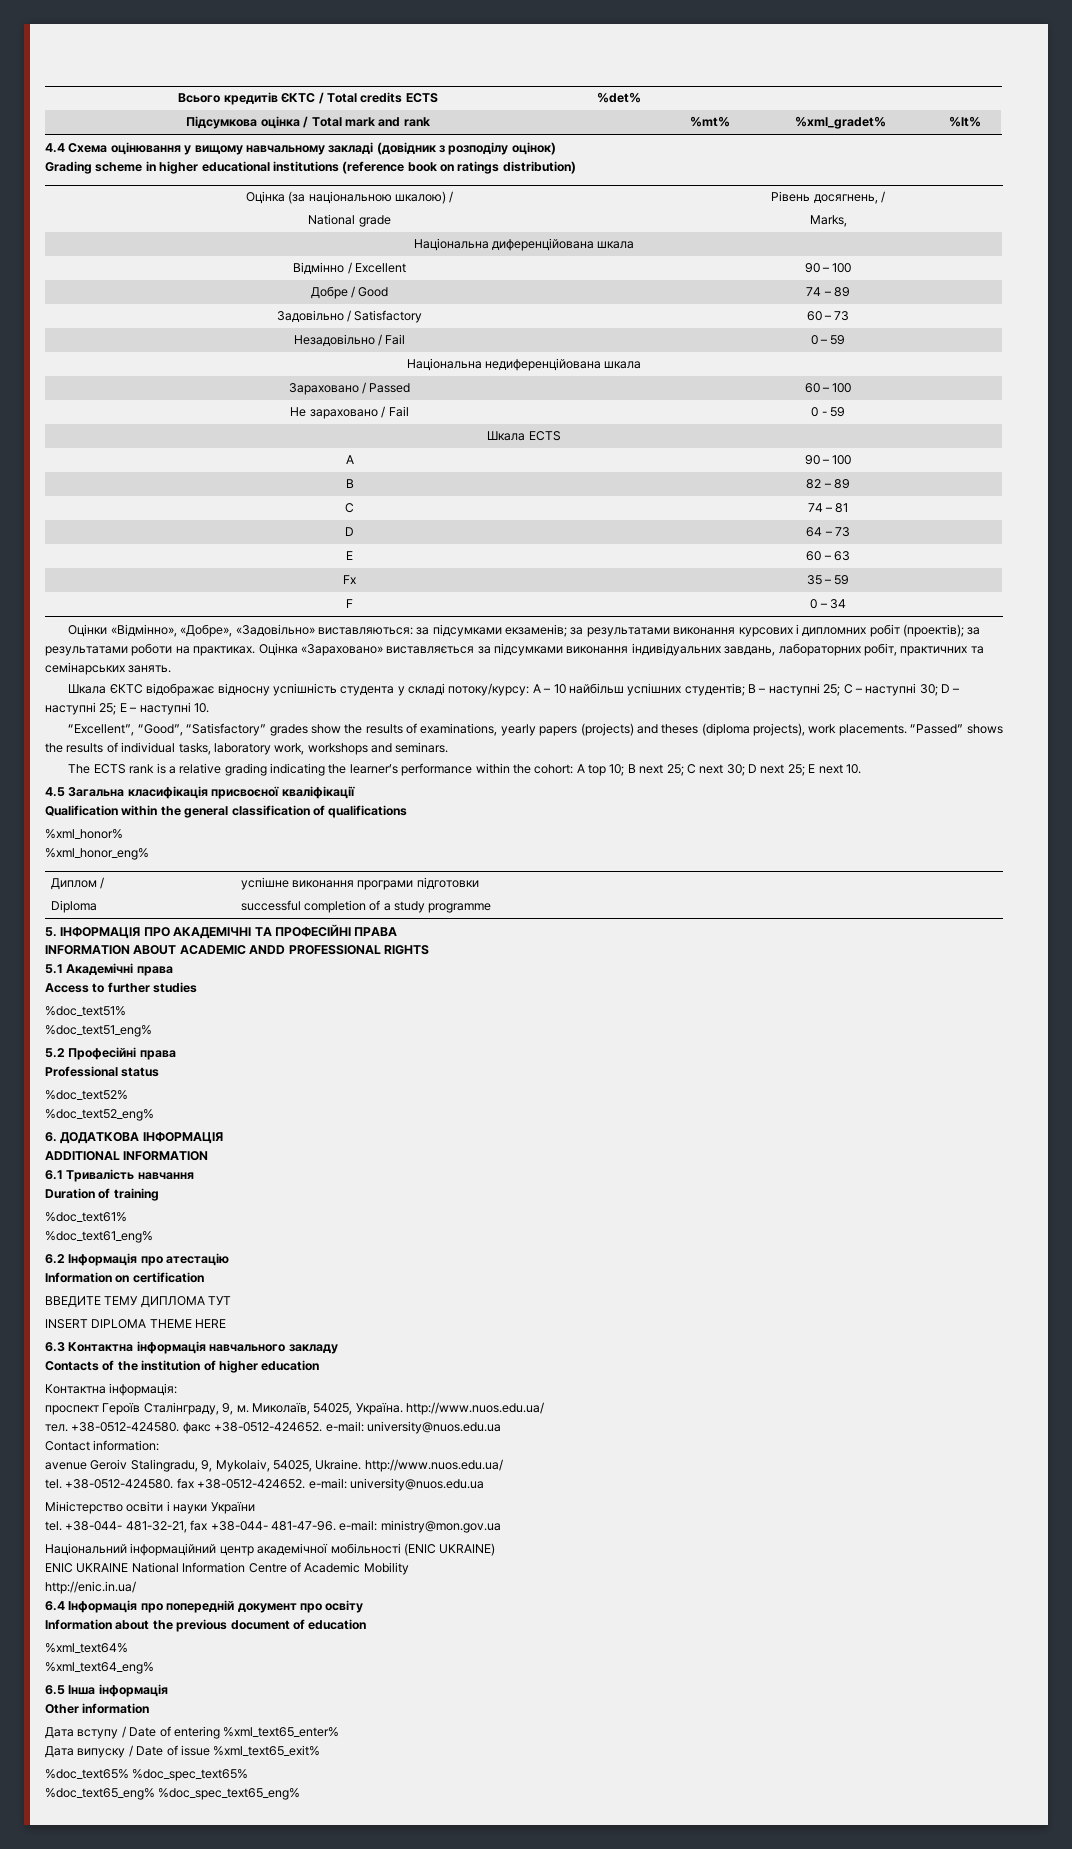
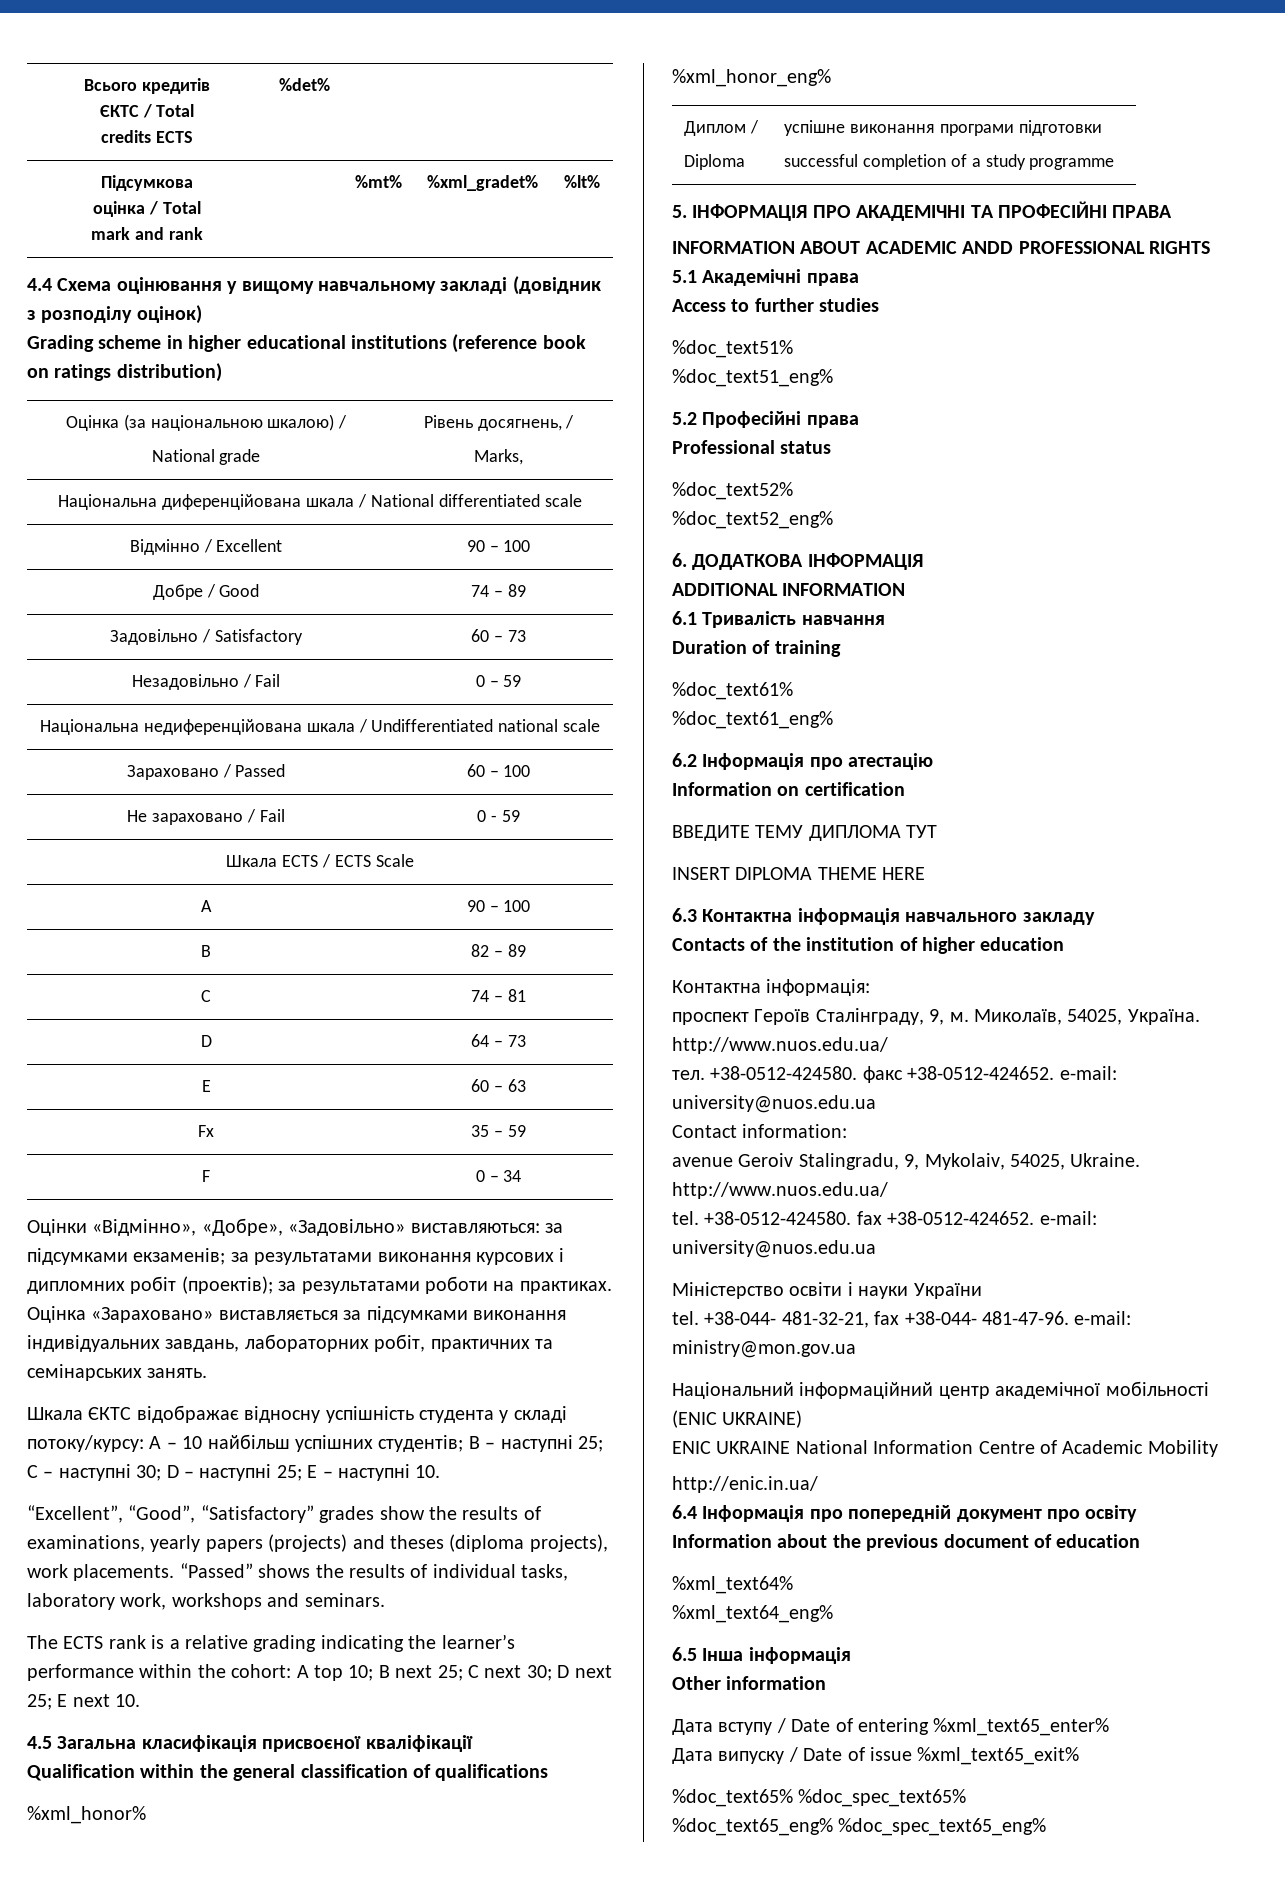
(635, 245) none -> [358,494,582,508] / National differentiated scale
(642, 365) none -> [358,719,601,733] / Undifferentiated national scale
(561, 436) none -> [322,854,414,868] / ECTS Scale

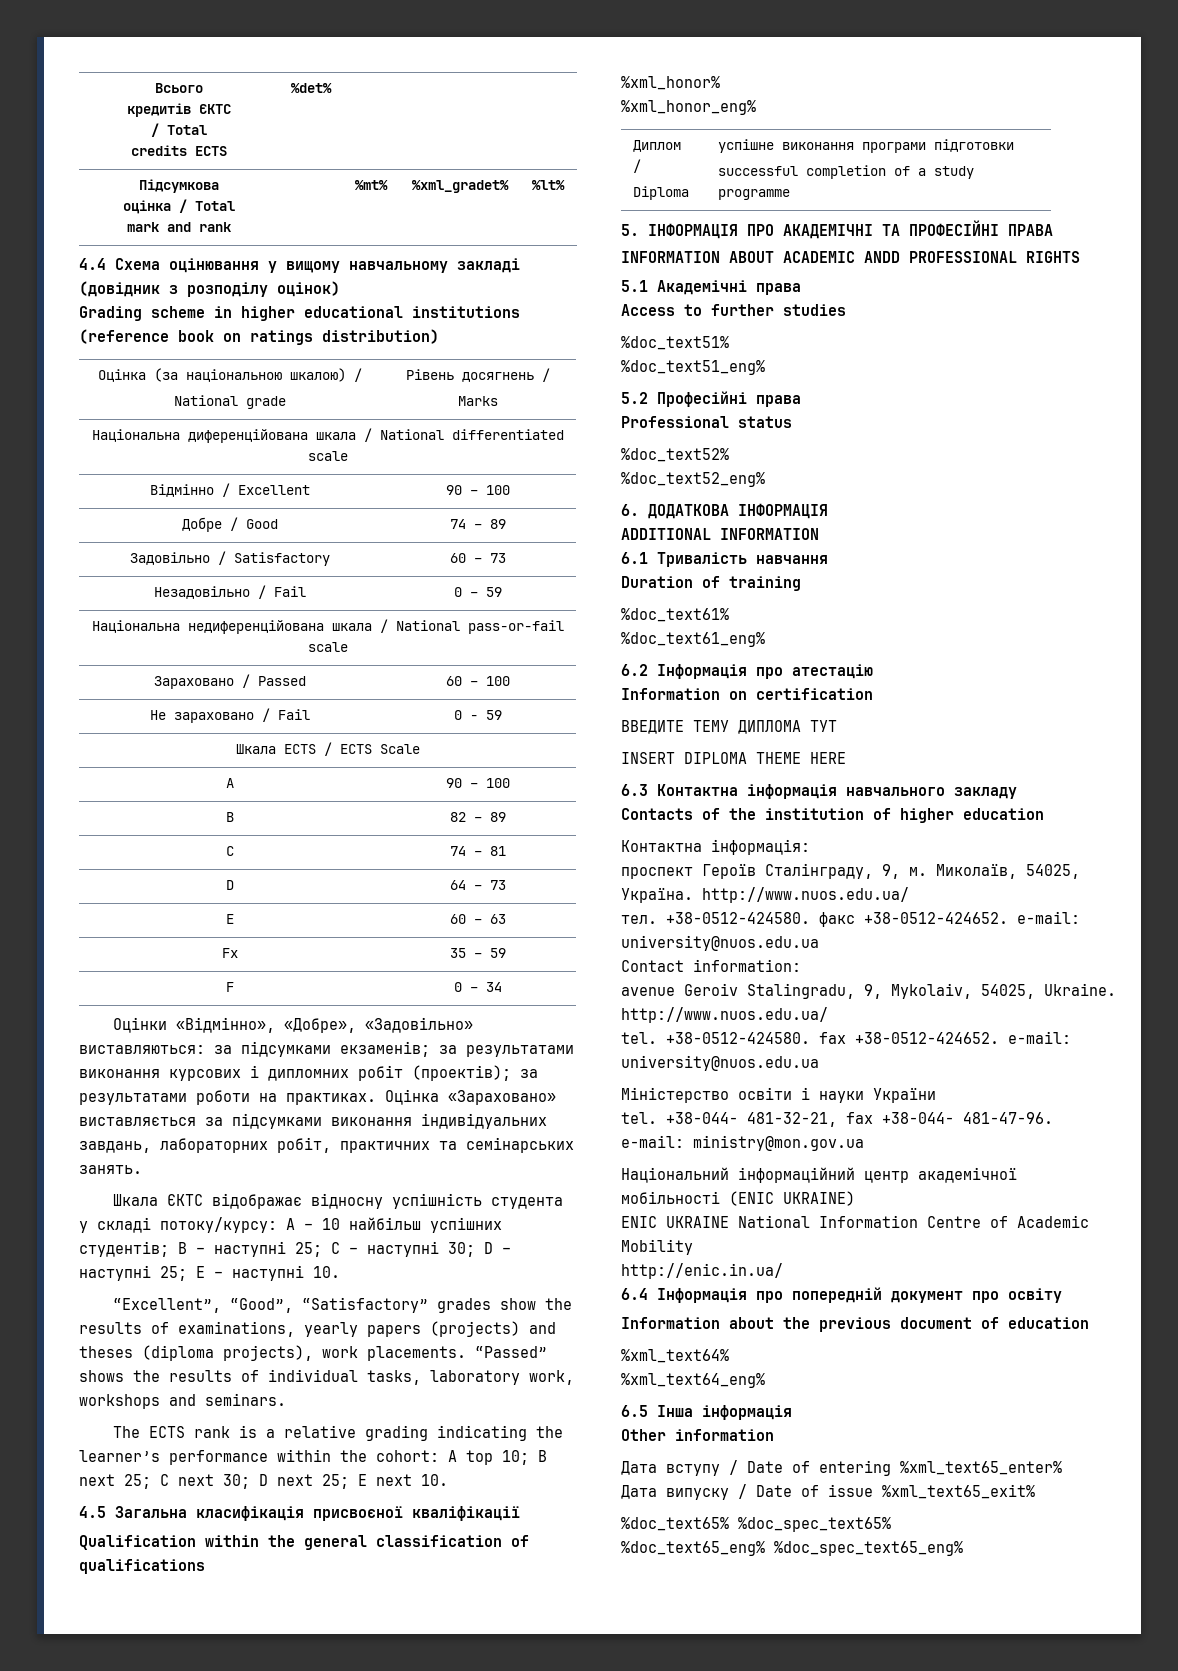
[477,415,575,431] [474,449,523,465] досягнень, / // Marks, -> [462,368,550,382] [458,396,498,406] досягнень / // Marks
[371,719,559,732] Undifferentiated national -> [395,620,564,634] National pass-or-fail

